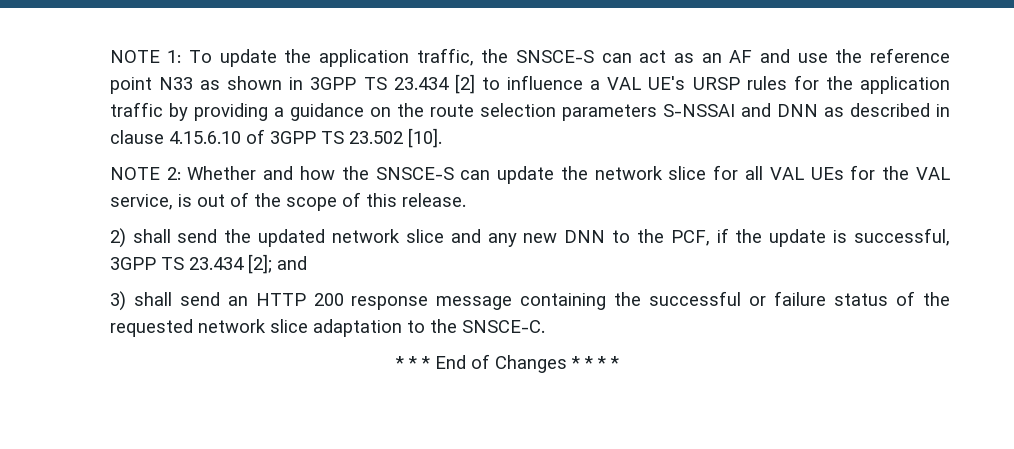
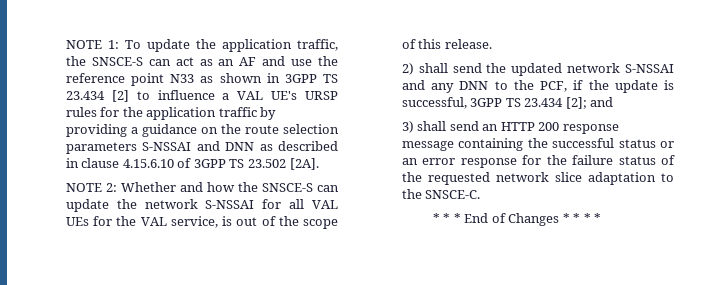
[407,128,442,148] [10]. -> [289,158,319,170] [2A].
[668,166,707,180] slice -> [205,200,255,209] S-NSSAI
[405,229,444,243] slice -> [625,64,674,73] S-NSSAI
[523,233,558,243] new -> (455, 88) none
[749,296,767,306] or -> [618,139,674,148] [401,155,567,168] status or an error response for the

